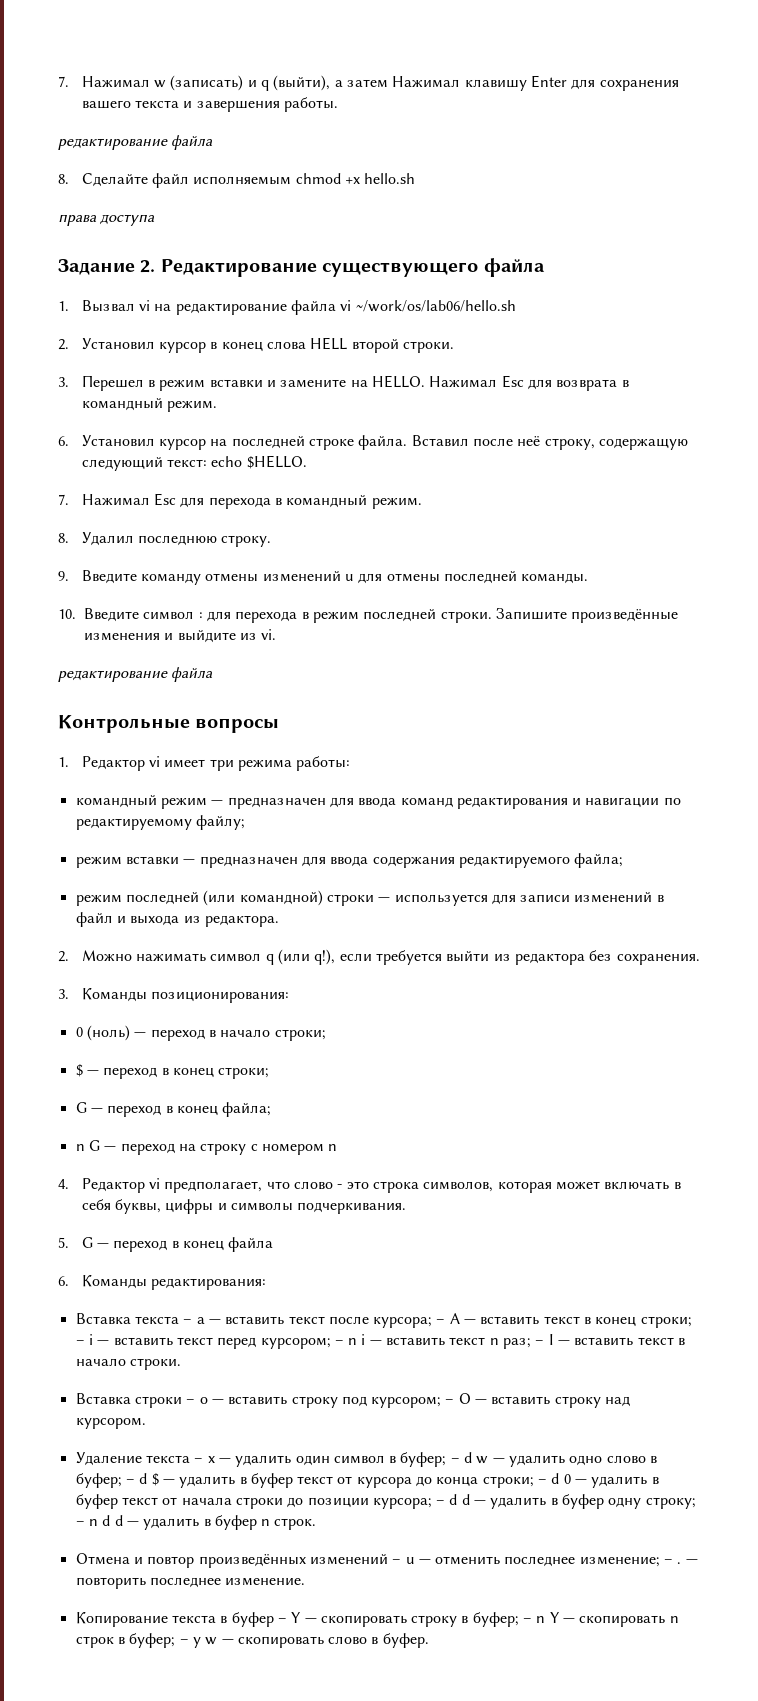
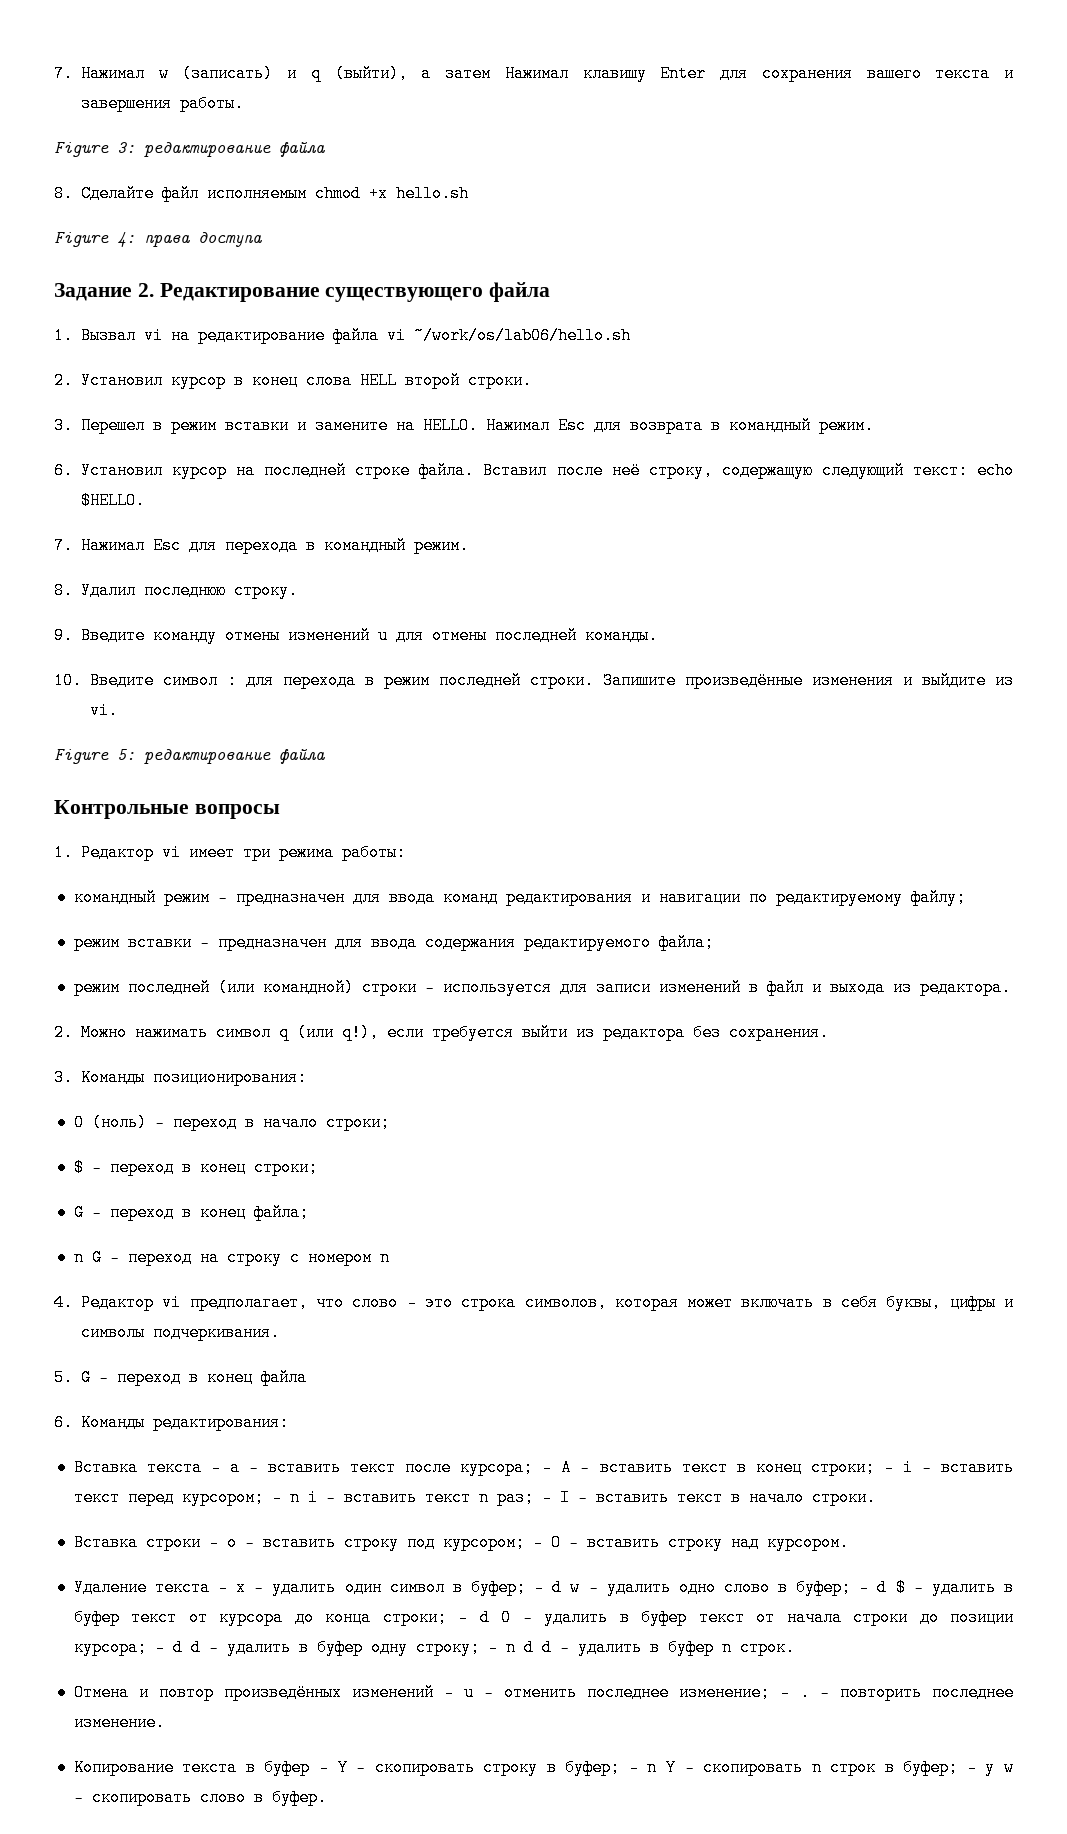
(338, 104) none -> [54,142,135,157] Figure 3:
(416, 178) none -> [54,232,135,248] Figure 4:
(277, 634) none -> [54,749,135,764] Figure 5:

